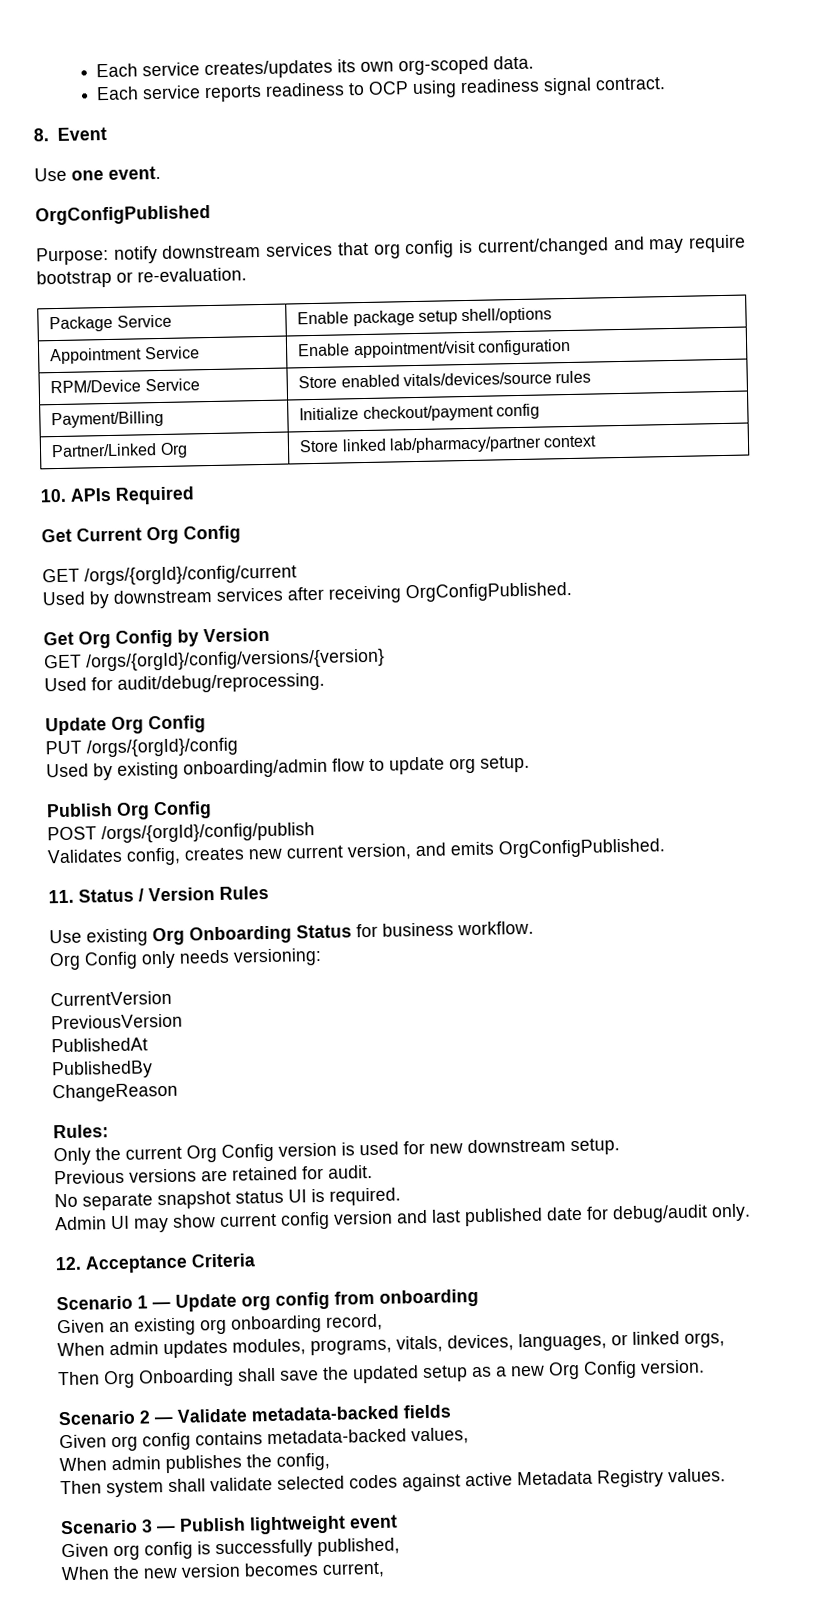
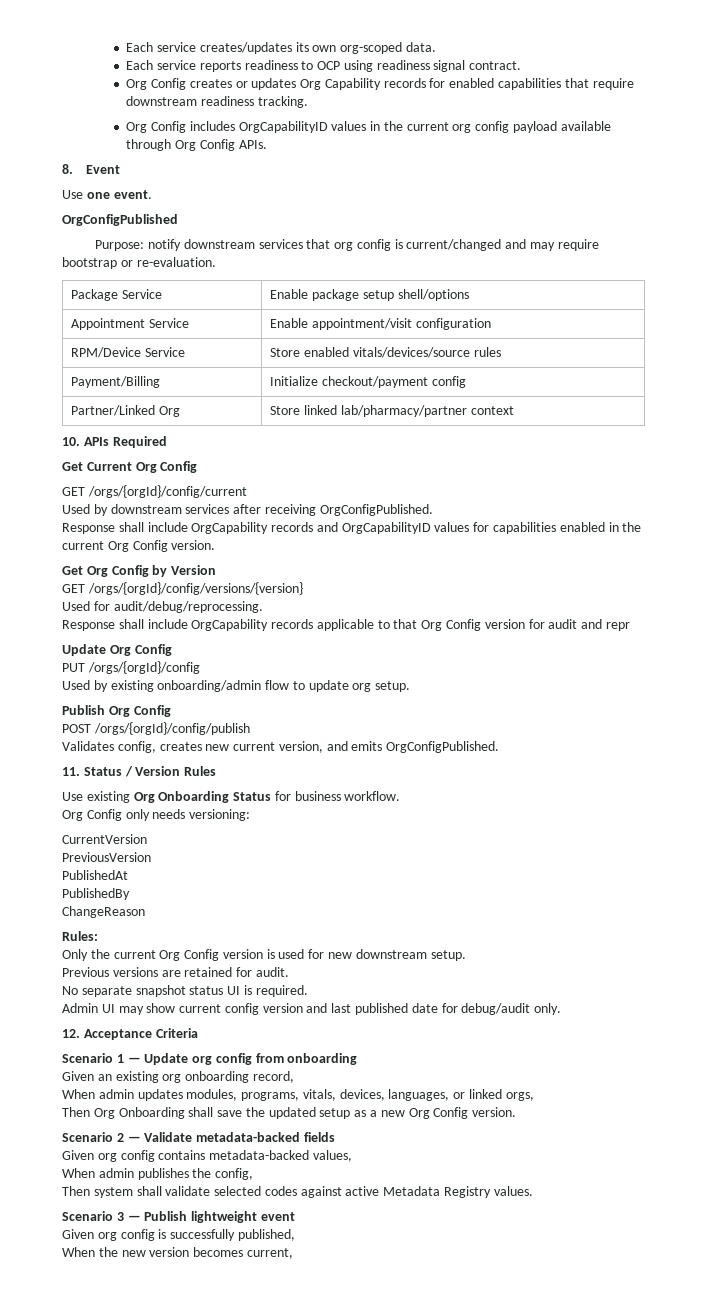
(667, 84) none -> [126,78,634,90] [126,96,308,108] [126,121,611,133] [126,139,267,151] // Org Config creates or updates Org Capability records for enabled capabilities that require downstream readiness tracking. // Org Config includes OrgCapabilityID values in the current org config payload available through Org Config APIs.
(573, 592) none -> [62,522,642,534] [62,540,216,552] // Response shall include OrgCapability records and OrgCapabilityID values for capabilities enabled in the current Org Config version.
(325, 683) none -> [62,619,630,631] // Response shall include OrgCapability records applicable to that Org Config version for audit and repr

